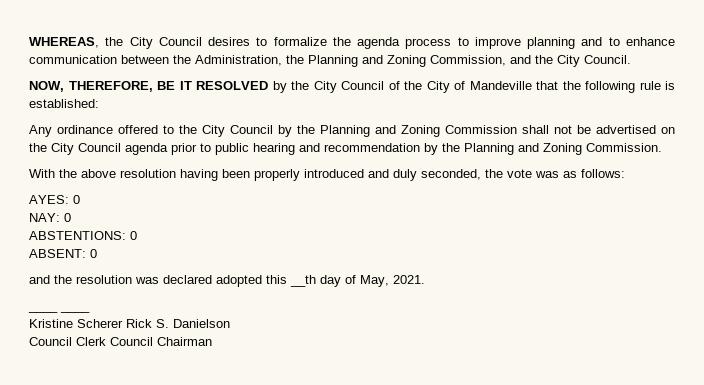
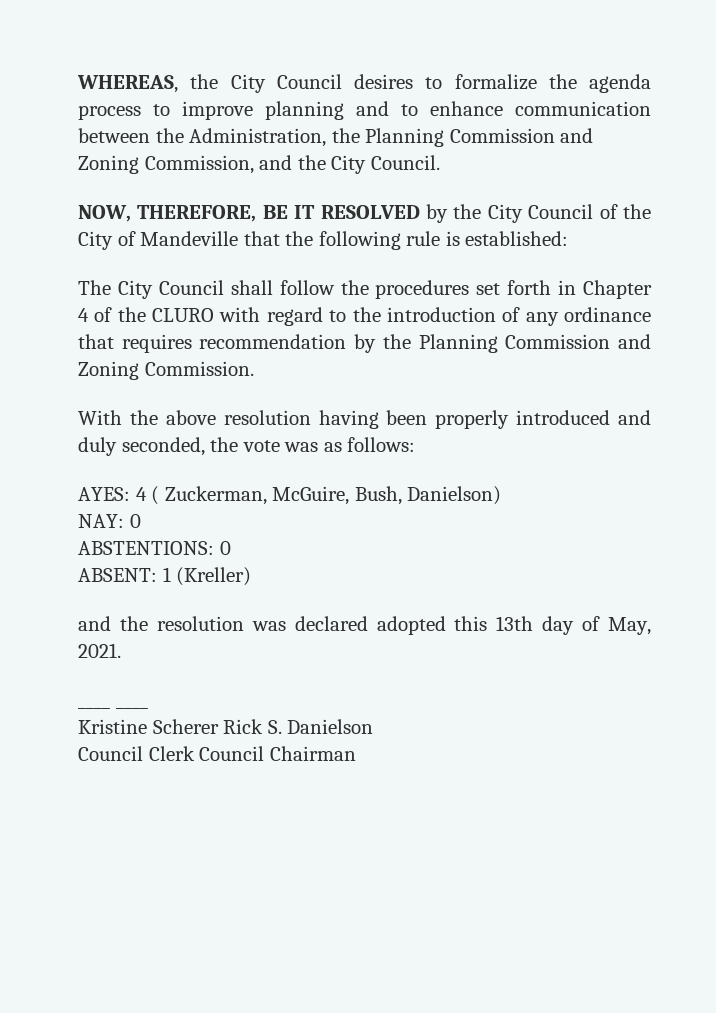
(358, 61) none -> [449,128,555,143] Commission
[29,125,675,137] [29,143,320,155] Any ordinance offered to the City Council by the Planning and Zoning Commission shall not be advertised on the City Council agenda prior to public hearing and -> [78,280,652,299] [78,307,652,326] [78,334,192,353] The City Council shall follow the procedures set forth in Chapter 4 of the CLURO with regard to the introduction of any ordinance that requires
(514, 149) none -> [505,334,611,349] Commission
[73,195,80,204] 0 -> [135,486,502,505] 4 ( Zuckerman, McGuire, Bush, Danielson)
[90,249,97,258] 0 -> [162,567,252,586] 1 (Kreller)
[290,275,316,287] __th -> [496,616,534,631] 13th

